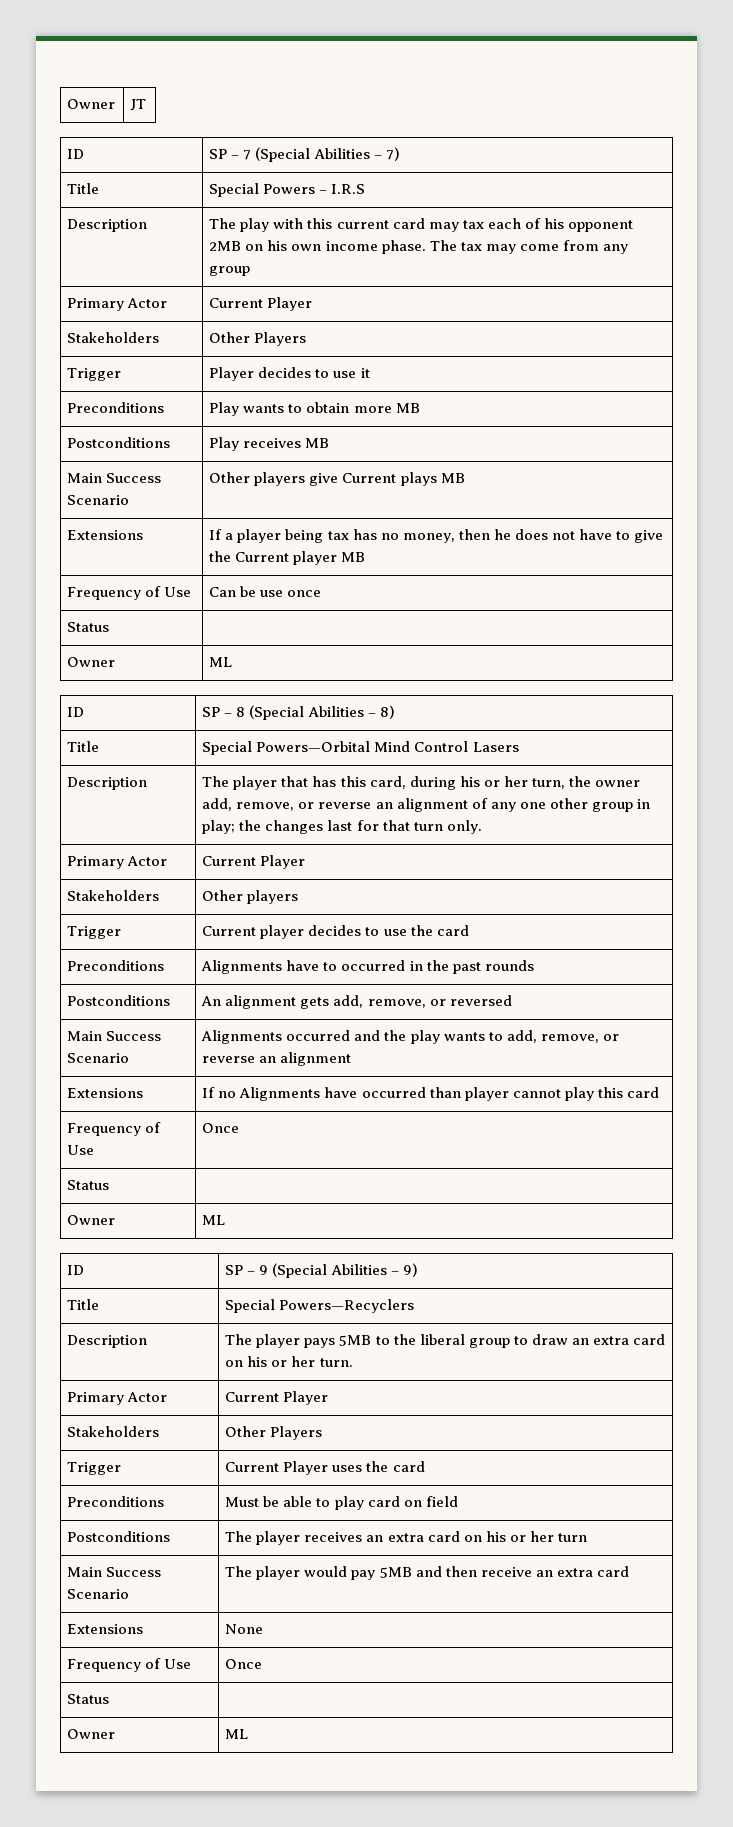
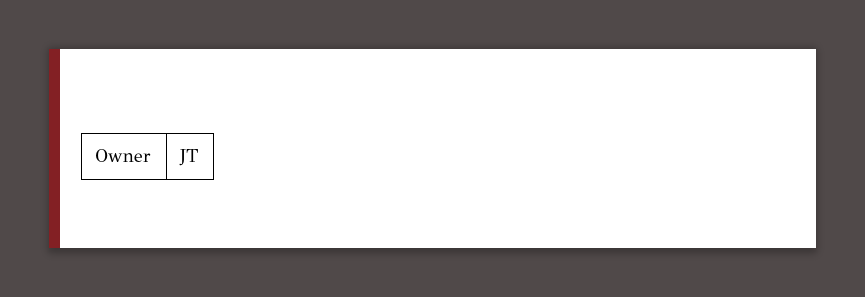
[67,149,85,159] [209,147,400,162] [67,183,100,194] [209,183,366,197] [67,219,148,232] [209,218,633,232] [209,240,628,254] [209,266,251,276] [67,298,168,311] [209,297,313,311] [67,332,160,343] [209,332,307,346] [67,368,122,381] [209,367,370,381] [67,402,165,413] [209,402,420,416] [67,437,171,448] [209,437,330,451] [67,473,162,483] [67,495,130,505] [209,472,465,486] [67,530,144,540] [209,529,664,543] [209,551,366,565] [67,586,192,600] [209,586,322,597] [67,622,110,632] [67,657,116,667] [209,657,233,667] [67,707,85,717] [202,705,395,720] [67,741,100,752] [202,741,519,755] [67,777,148,790] [202,776,640,790] [202,798,650,812] [202,820,482,834] [67,856,168,869] [202,855,306,869] [67,890,160,901] [202,890,299,904] [67,926,122,939] [202,925,469,939] [67,960,165,971] [201,960,534,974] [67,995,171,1006] [201,995,512,1009] [67,1031,162,1041] [67,1053,130,1063] [201,1030,619,1044] [202,1052,352,1066] [67,1088,144,1098] [202,1087,659,1101] [67,1122,162,1136] [67,1145,95,1155] [202,1123,240,1133] [67,1180,110,1190] [67,1215,116,1225] [202,1215,226,1225] [67,1265,85,1275] [225,1263,418,1278] [67,1299,100,1310] [225,1299,415,1313] [67,1335,148,1348] [225,1334,665,1348] [225,1356,353,1367] [67,1392,168,1405] [225,1391,329,1405] [67,1426,160,1437] [225,1426,323,1440] [67,1462,122,1475] [225,1461,425,1475] [67,1496,165,1507] [225,1496,458,1510] [67,1531,171,1542] [225,1531,587,1545] [67,1567,162,1577] [67,1589,130,1599] [225,1566,629,1580] [67,1624,144,1634] [225,1624,264,1634] [67,1658,192,1672] [225,1659,263,1669] [67,1694,110,1704] [67,1729,116,1739] [225,1729,249,1739] // ID | SP – 7 (Special Abilities – 7) // Title | Special Powers – I.R.S // Description | The play with this current card may tax each of his opponent 2MB on his own income phase. The tax may come from any group // Primary Actor | Current Player // Stakeholders | Other Players // Trigger | Player decides to use it // Preconditions | Play wants to obtain more MB // Postconditions | Play receives MB // Main Success Scenario | Other players give Current plays MB // Extensions | If a player being tax has no money, then he does not have to give the Current player MB // Frequency of Use | Can be use once // Status | // Owner | ML // ID | SP – 8 (Special Abilities – 8) // Title | Special Powers—Orbital Mind Control Lasers // Description | The player that has this card, during his or her turn, the owner add, remove, or reverse an alignment of any one other group in play; the changes last for that turn only. // Primary Actor | Current Player // Stakeholders | Other players // Trigger | Current player decides to use the card // Preconditions | Alignments have to occurred in the past rounds // Postconditions | An alignment gets add, remove, or reversed // Main Success Scenario | Alignments occurred and the play wants to add, remove, or reverse an alignment // Extensions | If no Alignments have occurred than player cannot play this card // Frequency of Use | Once // Status | // Owner | ML // ID | SP – 9 (Special Abilities – 9) // Title | Special Powers—Recyclers // Description | The player pays 5MB to the liberal group to draw an extra card on his or her turn. // Primary Actor | Current Player // Stakeholders | Other Players // Trigger | Current Player uses the card // Preconditions | Must be able to play card on field // Postconditions | The player receives an extra card on his or her turn // Main Success Scenario | The player would pay 5MB and then receive an extra card // Extensions | None // Frequency of Use | Once // Status | // Owner | ML -> (199, 157) none

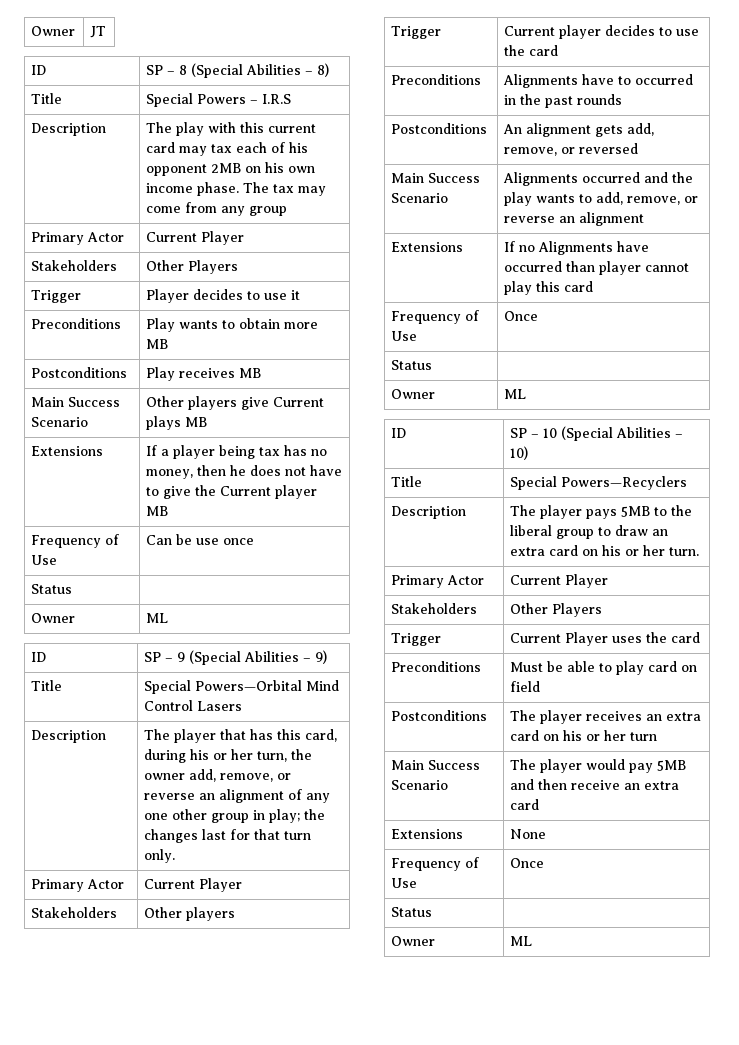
(199, 157) none -> [31,65,47,75] [146,63,330,78] [31,93,63,104] [146,93,292,107] [31,123,107,136] [146,122,317,136] [146,142,309,156] [146,162,316,176] [146,182,327,196] [146,202,288,216] [31,232,125,245] [146,231,245,245] [31,260,118,271] [146,260,239,274] [31,290,82,303] [146,289,301,303] [31,318,122,329] [146,318,319,332] [146,339,169,349] [31,367,128,378] [146,367,262,381] [31,397,121,407] [31,417,89,427] [146,396,325,410] [146,416,208,430] [31,446,104,456] [146,445,328,459] [146,465,343,479] [146,485,318,499] [146,506,169,516] [31,534,120,548] [31,555,58,565] [146,534,255,545] [31,584,73,594] [31,613,76,623] [146,613,169,623] [31,652,47,662] [144,650,328,665] [31,680,63,691] [144,680,340,694] [144,700,243,711] [31,730,107,743] [144,729,338,743] [144,749,313,763] [144,769,292,782] [144,789,331,803] [144,809,326,823] [144,829,312,843] [144,849,176,863] [31,879,125,892] [144,878,243,892] [31,907,118,918] [144,907,236,921] [391,26,442,39] [504,25,700,39] [504,45,559,56] [391,74,482,85] [503,74,694,88] [504,94,623,108] [391,123,488,134] [503,123,655,137] [504,143,639,156] [391,173,481,183] [391,193,449,203] [503,172,694,186] [504,192,699,206] [504,212,645,226] [391,242,464,252] [504,241,650,255] [504,261,690,275] [504,281,594,295] [391,310,480,324] [391,331,418,341] [504,311,539,321] [391,360,433,370] [391,389,436,399] [504,389,527,399] [391,428,407,438] [510,426,684,441] [510,446,529,460] [391,476,423,487] [510,476,688,490] [391,506,467,519] [510,505,693,519] [510,525,669,539] [510,545,700,556] [391,575,485,588] [510,574,609,588] [391,603,478,614] [510,603,603,617] [391,633,442,646] [510,632,701,646] [391,661,482,672] [510,661,698,675] [510,681,541,692] [391,710,488,721] [510,710,702,724] [510,730,658,741] [391,760,481,770] [391,780,449,790] [510,759,687,773] [510,779,680,790] [510,799,540,810] [391,829,464,839] [510,829,547,839] [391,857,480,871] [391,878,418,888] [510,858,545,868] [391,907,433,917] [391,936,436,946] [510,936,533,946] // ID | SP – 8 (Special Abilities – 8) // Title | Special Powers – I.R.S // Description | The play with this current card may tax each of his opponent 2MB on his own income phase. The tax may come from any group // Primary Actor | Current Player // Stakeholders | Other Players // Trigger | Player decides to use it // Preconditions | Play wants to obtain more MB // Postconditions | Play receives MB // Main Success Scenario | Other players give Current plays MB // Extensions | If a player being tax has no money, then he does not have to give the Current player MB // Frequency of Use | Can be use once // Status | // Owner | ML // ID | SP – 9 (Special Abilities – 9) // Title | Special Powers—Orbital Mind Control Lasers // Description | The player that has this card, during his or her turn, the owner add, remove, or reverse an alignment of any one other group in play; the changes last for that turn only. // Primary Actor | Current Player // Stakeholders | Other players // Trigger | Current player decides to use the card // Preconditions | Alignments have to occurred in the past rounds // Postconditions | An alignment gets add, remove, or reversed // Main Success Scenario | Alignments occurred and the play wants to add, remove, or reverse an alignment // Extensions | If no Alignments have occurred than player cannot play this card // Frequency of Use | Once // Status | // Owner | ML // ID | SP – 10 (Special Abilities – 10) // Title | Special Powers—Recyclers // Description | The player pays 5MB to the liberal group to draw an extra card on his or her turn. // Primary Actor | Current Player // Stakeholders | Other Players // Trigger | Current Player uses the card // Preconditions | Must be able to play card on field // Postconditions | The player receives an extra card on his or her turn // Main Success Scenario | The player would pay 5MB and then receive an extra card // Extensions | None // Frequency of Use | Once // Status | // Owner | ML

